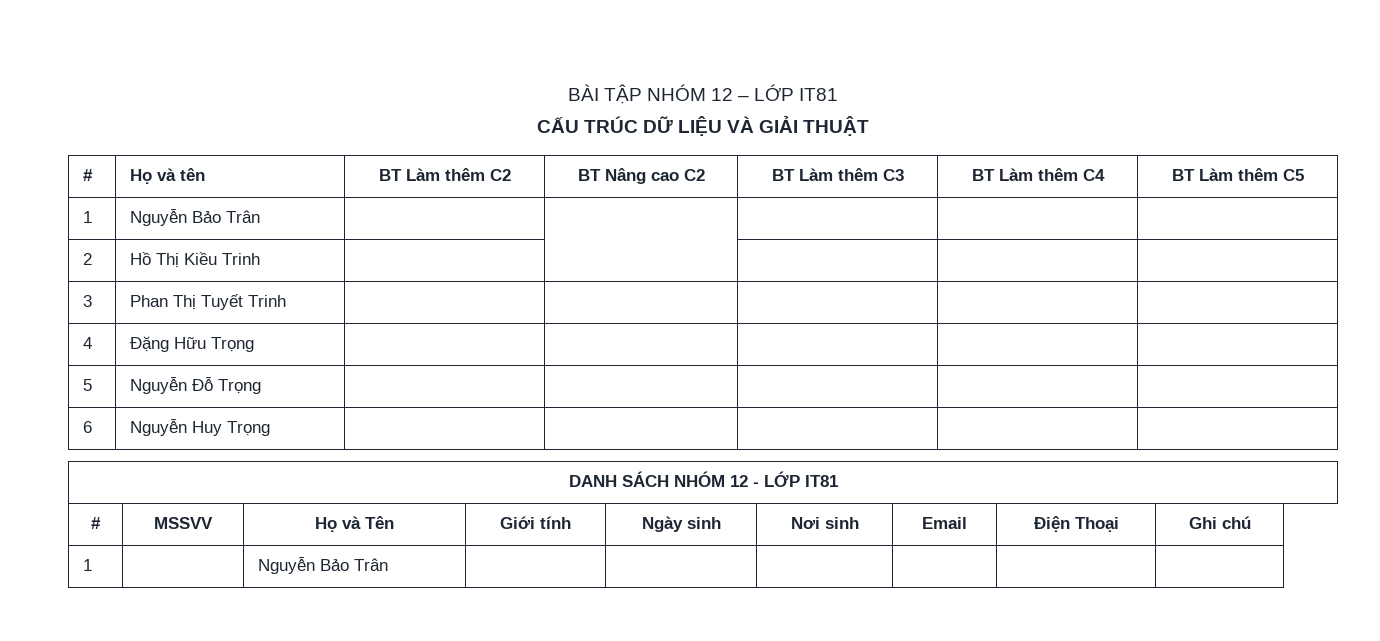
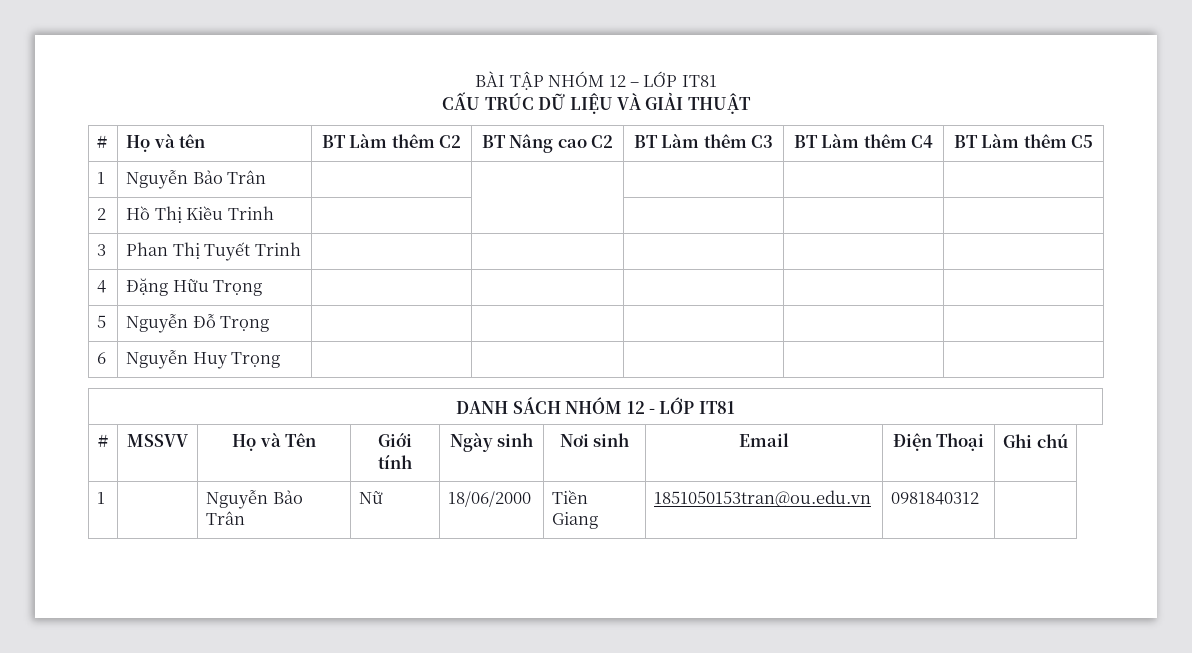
(388, 564) | | | | -> [359,491,384,504] [448,491,532,507] [552,490,589,504] [552,512,599,529] [654,490,872,507] [891,492,980,505] Nữ | 18/06/2000 | Tiền Giang | 1851050153tran@ou.edu.vn | 0981840312

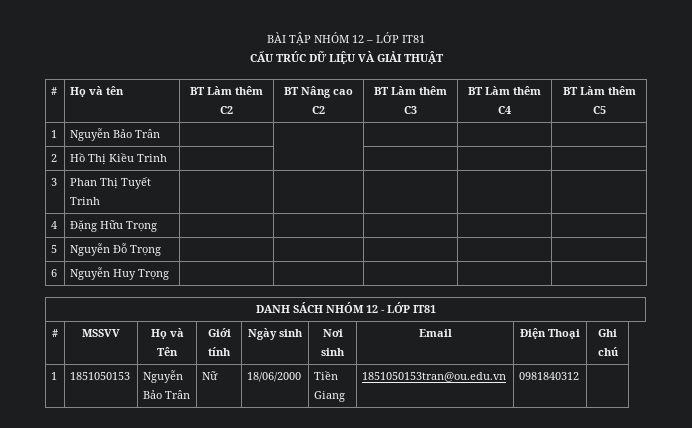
(106, 498) none -> [70,372,131,380] 1851050153

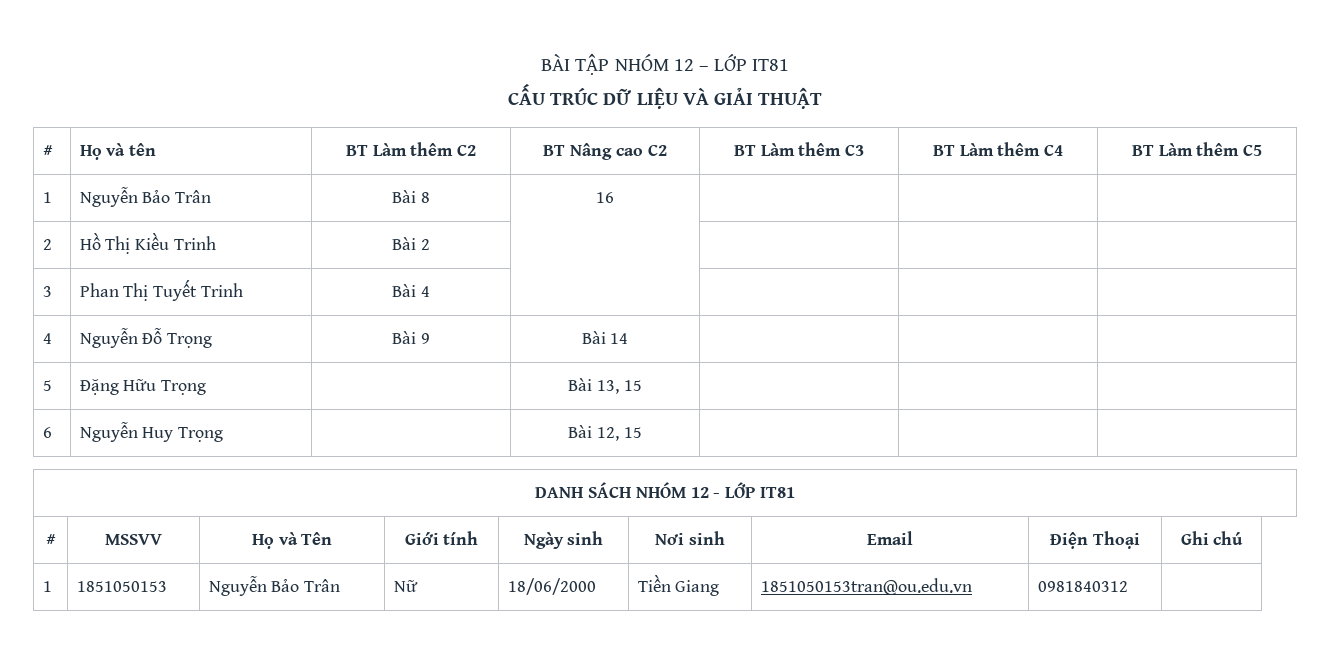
(161, 133) | -> [392,190,430,203] [596,192,614,203] Bài 8 | 16
(168, 158) none -> [392,237,430,250] Bài 2
[51,221,58,229] [70,220,158,232] | | | | // 4 | Đặng Hữu Trọng | | -> [392,284,430,297] [42,333,52,344] [79,327,213,348] [392,331,430,344] [581,331,629,344] Bài 4 | | | | // 4 | Nguyễn Đỗ Trọng | Bài 9 | Bài 14
[70,243,162,256] Nguyễn Đỗ Trọng | | -> [79,379,207,395] [568,378,642,394] Đặng Hữu Trọng | | Bài 13, 15
(170, 274) none -> [568,425,642,441] Bài 12, 15

